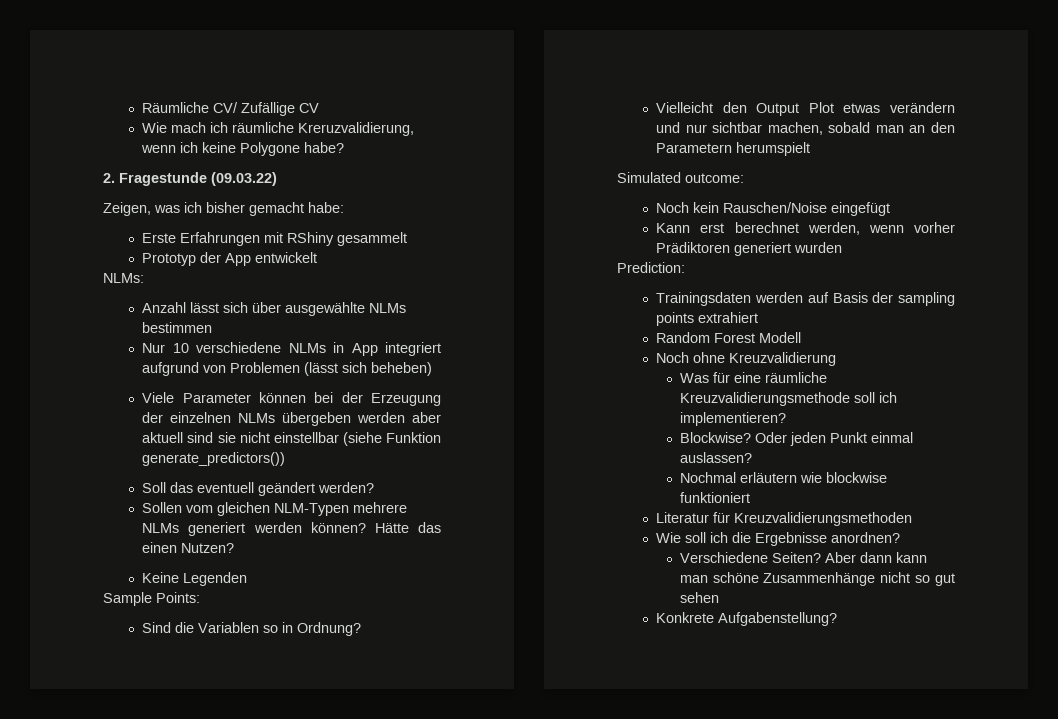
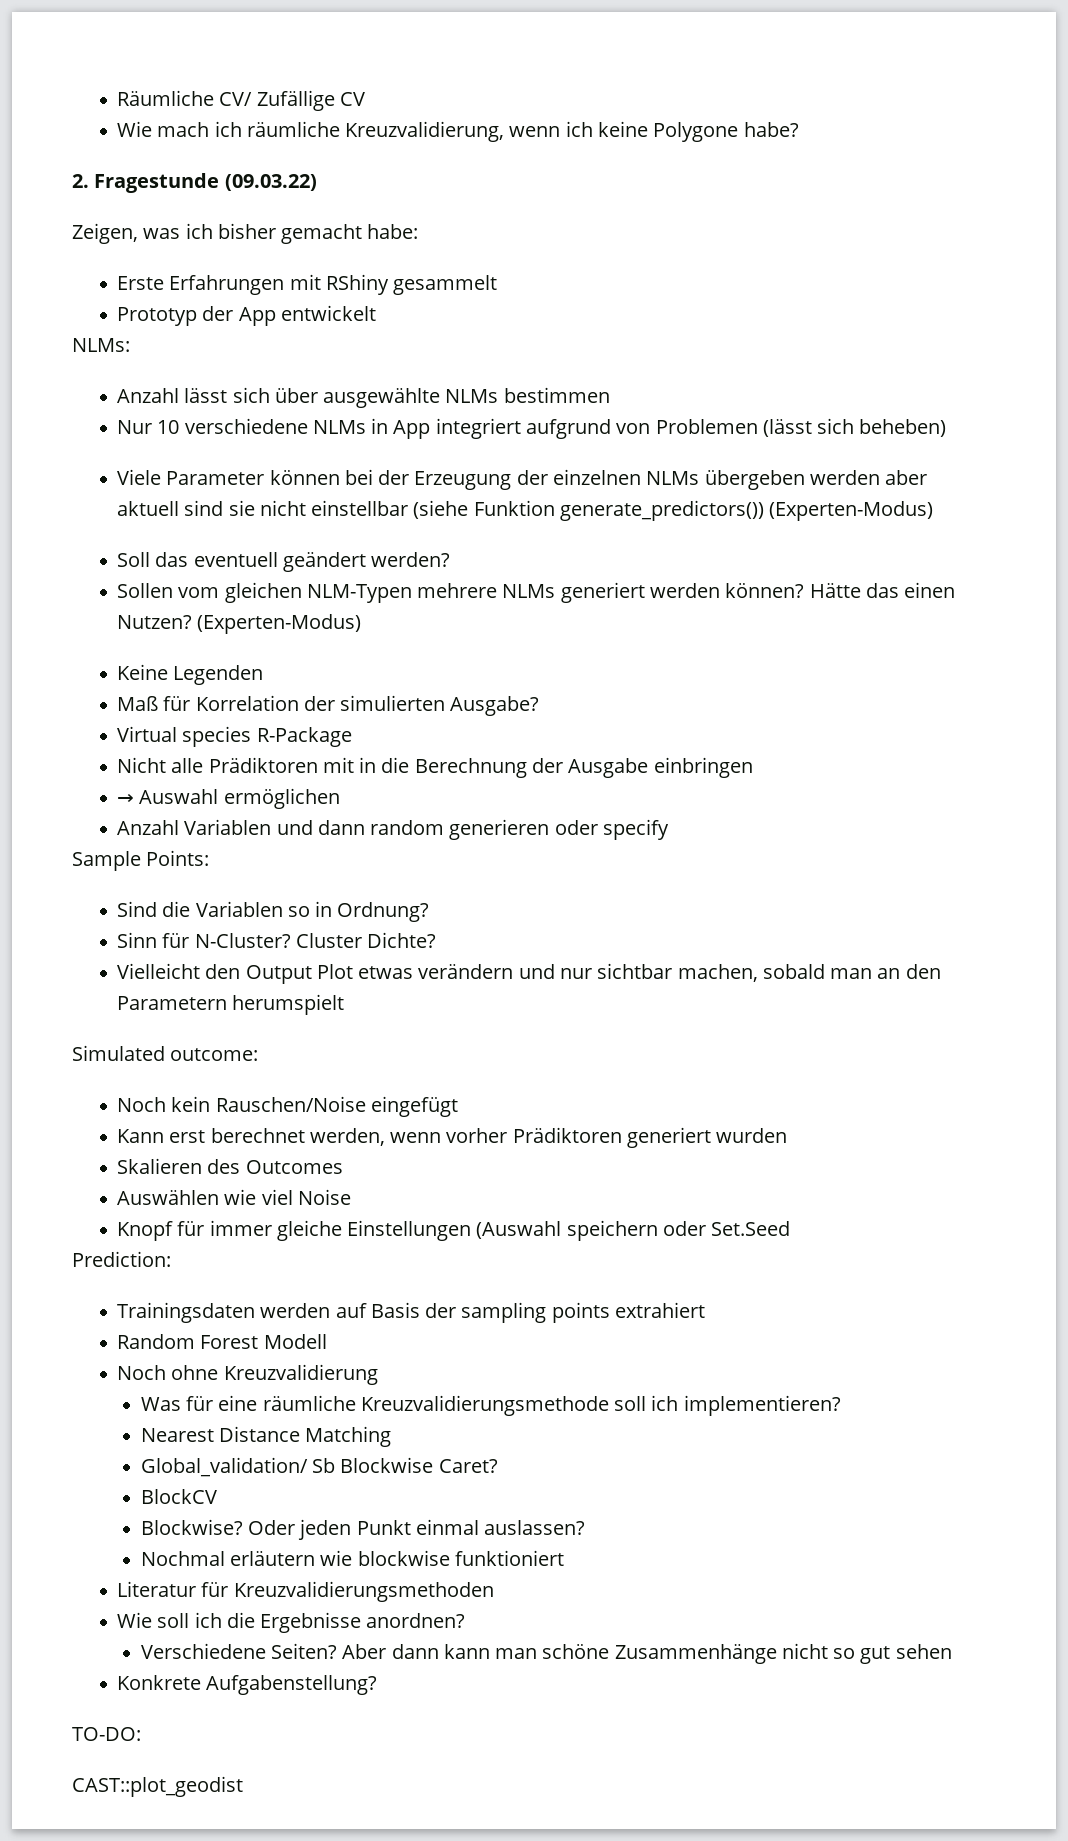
[298,122,415,136] Kreruzvalidierung, -> [345,121,505,142] Kreuzvalidierung,
(286, 459) none -> [769,501,934,521] (Experten-Modus)
(235, 548) none -> [197,614,362,634] (Experten-Modus)
(248, 579) none -> [117,695,540,716] [117,726,352,747] [117,757,753,778] [117,788,340,809] [117,819,669,840] // Maß für Korrelation der simulierten Ausgabe? // Virtual species R-Package // Nicht alle Prädiktoren mit in die Berechnung der Ausgabe einbringen // → Auswahl ermöglichen // Anzahl Variablen und dann random generieren oder specify
(362, 629) none -> [117,932,437,948] // Sinn für N-Cluster? Cluster Dichte?
(843, 247) none -> [117,1158,343,1174] [117,1189,351,1205] [117,1220,791,1241] // Skalieren des Outcomes // Auswählen wie viel Noise // Knopf für immer gleiche Einstellungen (Auswahl speichern oder Set.Seed
(786, 419) none -> [140,1426,392,1447] [140,1457,498,1477] [140,1489,217,1504] // Nearest Distance Matching // Global_validation/ Sb Blockwise Caret? // BlockCV
(838, 619) none -> [72,1727,141,1741] [72,1776,243,1797] // TO-DO: // CAST::plot_geodist

